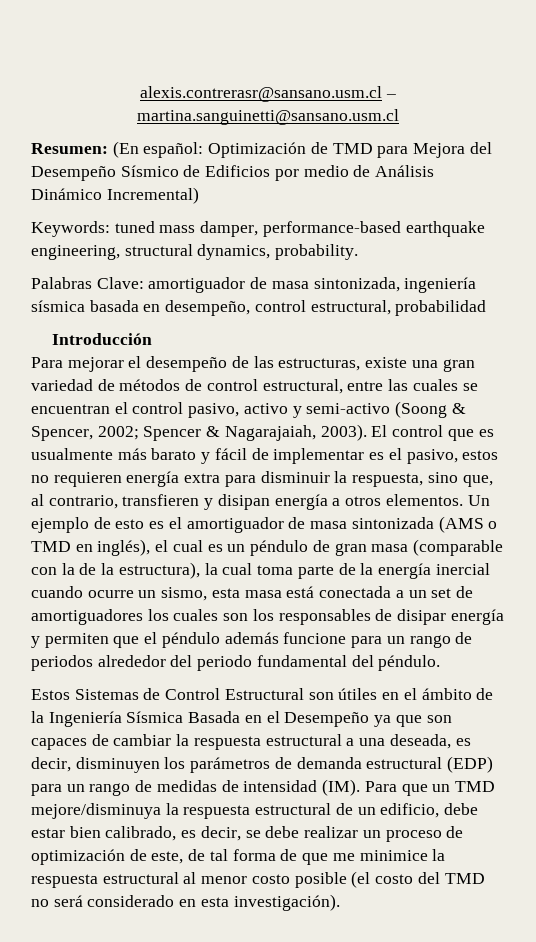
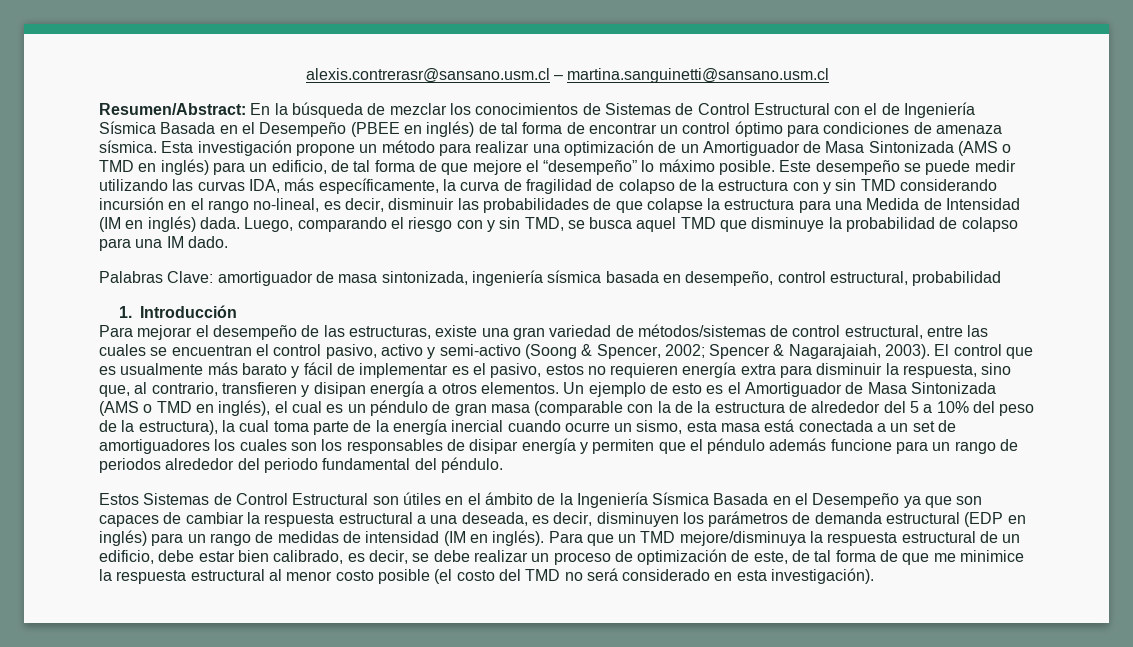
[31,141,492,158] [31,165,435,181] [31,187,199,204] [31,221,485,237] [31,244,359,260] Resumen: (En español: Optimización de TMD para Mejora del Desempeño Sísmico de Edificios por medio de Análisis Dinámico Incremental) // Keywords: tuned mass damper, performance-based earthquake engineering, structural dynamics, probability. -> [99,102,976,118] [99,121,1003,137] [99,140,1012,156] [99,159,1016,175] [99,178,998,194] [99,197,1021,213] [99,216,1018,232] [99,236,228,251] Resumen/Abstract: En la búsqueda de mezclar los conocimientos de Sistemas de Control Estructural con el de Ingeniería Sísmica Basada en el Desempeño (PBEE en inglés) de tal forma de encontrar un control óptimo para condiciones de amenaza sísmica. Esta investigación propone un método para realizar una optimización de un Amortiguador de Masa Sintonizada (AMS o TMD en inglés) para un edificio, de tal forma de que mejore el “desempeño” lo máximo posible. Este desempeño se puede medir utilizando las curvas IDA, más específicamente, la curva de fragilidad de colapso de la estructura con y sin TMD considerando incursión en el rango no-lineal, es decir, disminuir las probabilidades de que colapse la estructura para una Medida de Intensidad (IM en inglés) dada. Luego, comparando el riesgo con y sin TMD, se busca aquel TMD que disminuye la probabilidad de colapso para una IM dado.
(487, 308) none -> [118,306,132,318] 1.
[119,379,181,391] métodos -> [637,324,766,337] métodos/sistemas
[186,517,434,533] amortiguador de masa sintonizada -> [745,382,997,397] Amortiguador de Masa Sintonizada
(115, 569) none -> [714,401,1035,416] [99,420,135,432] estructura de alrededor del 5 a 10% del peso de la
[447,756,494,773] (EDP) -> [964,512,1026,527] [99,530,147,546] (EDP en inglés)
[322,779,361,796] (IM). -> [443,530,545,546] (IM en inglés).

